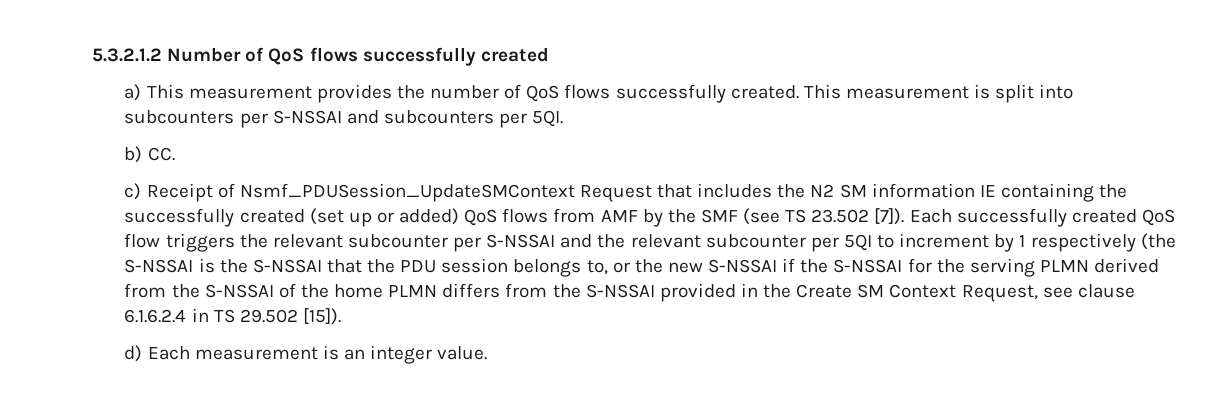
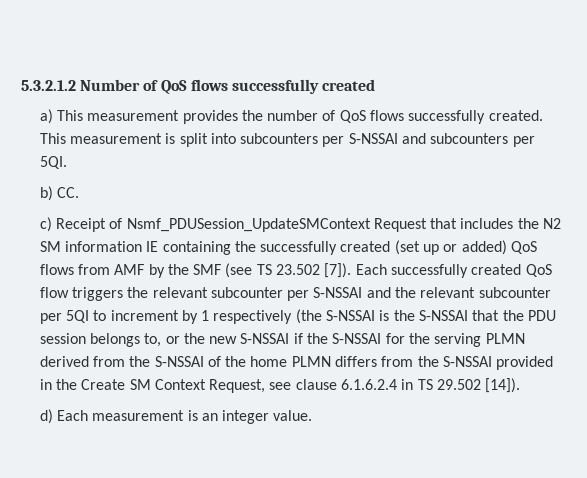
[302,308,341,325] [15]). -> [485,378,521,393] [14]).

